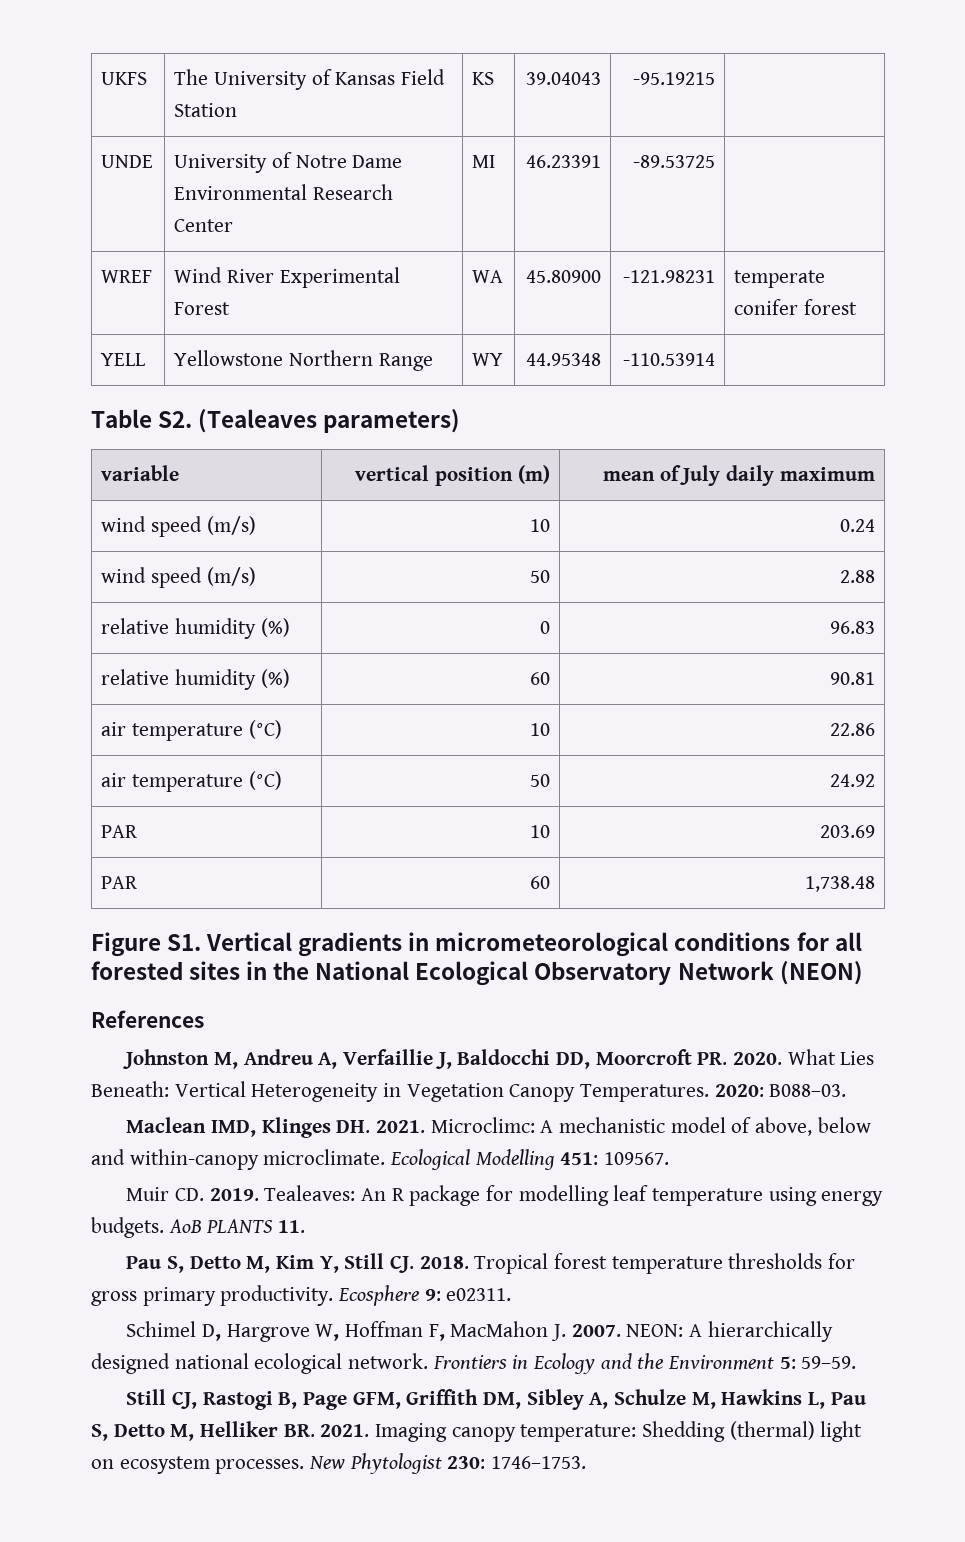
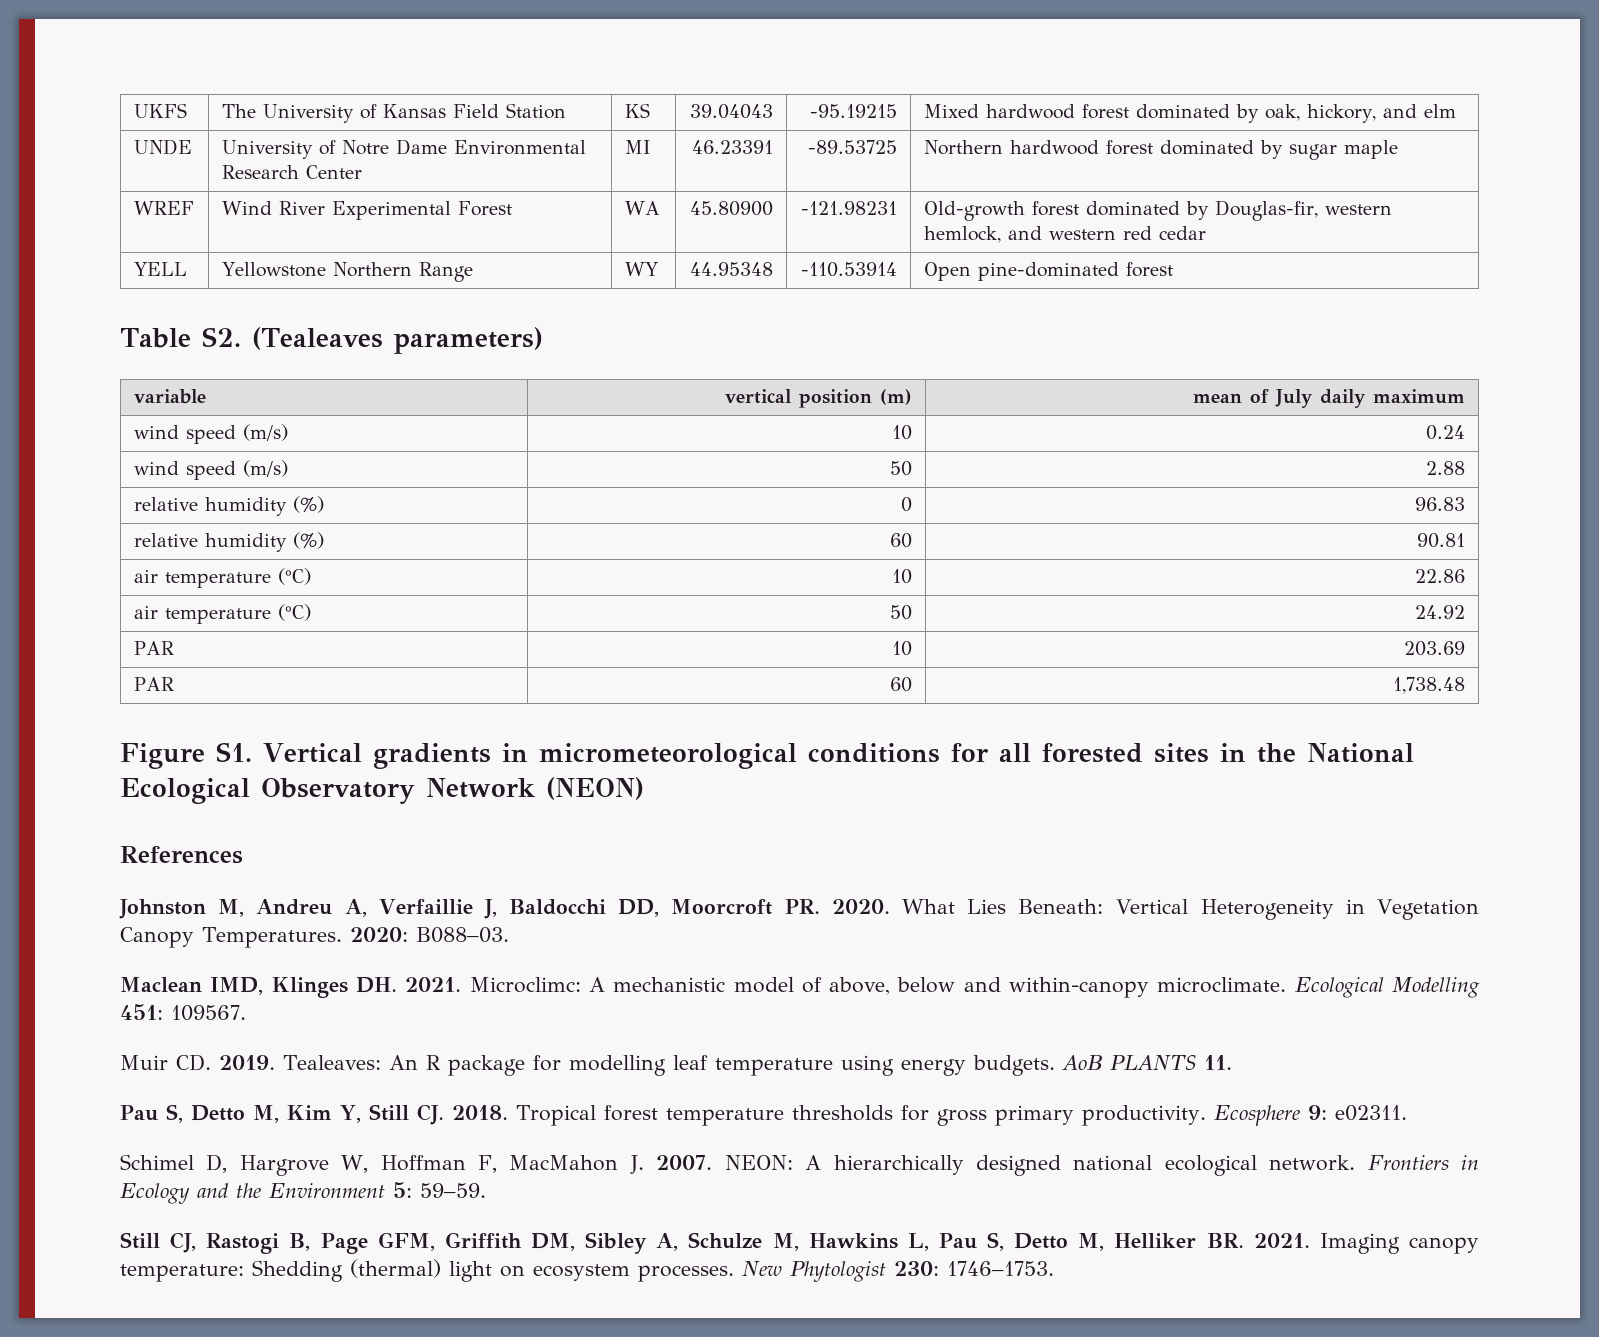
(715, 78) none -> [923,104,1456,123] Mixed hardwood forest dominated by oak, hickory, and elm
(715, 161) none -> [923,140,1398,160] Northern hardwood forest dominated by sugar maple
[734,270,826,288] [734,299,857,315] temperate conifer forest -> [923,200,1392,221] [923,226,1206,243] Old-growth forest dominated by Douglas-fir, western hemlock, and western red cedar
(715, 359) none -> [923,262,1173,281] Open pine-dominated forest

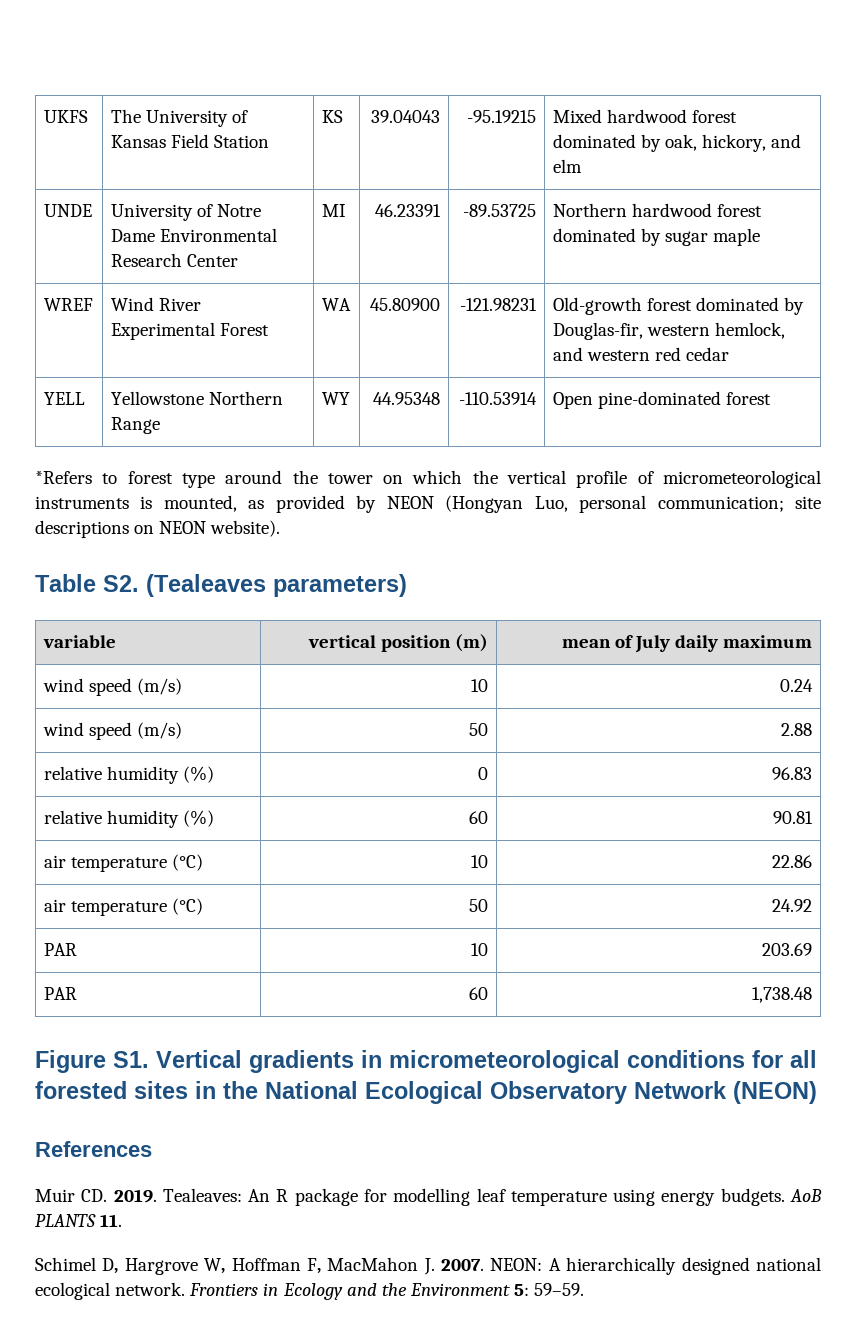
(1173, 269) none -> [35,470,821,488] [35,495,822,513] [35,520,281,538] // *Refers to forest type around the tower on which the vertical profile of micrometeorological instruments is mounted, as provided by NEON (Hongyan Luo, personal communication; site descriptions on NEON website).
[119,899,1480,920] [120,927,509,948] [120,977,1480,998] [120,1004,246,1021] // Johnston M, Andreu A, Verfaillie J, Baldocchi DD, Moorcroft PR. 2020. What Lies Beneath: Vertical Heterogeneity in Vegetation Canopy Temperatures. 2020: B088–03. // Maclean IMD, Klinges DH. 2021. Microclimc: A mechanistic model of above, below and within-canopy microclimate. Ecological Modelling 451: 109567. -> (152, 1149) none
[120,1104,1407,1126] // Pau S, Detto M, Kim Y, Still CJ. 2018. Tropical forest temperature thresholds for gross primary productivity. Ecosphere 9: e02311. -> (123, 1220) none
[120,1232,1479,1254] [120,1259,1054,1282] // Still CJ, Rastogi B, Page GFM, Griffith DM, Sibley A, Schulze M, Hawkins L, Pau S, Detto M, Helliker BR. 2021. Imaging canopy temperature: Shedding (thermal) light on ecosystem processes. New Phytologist 230: 1746–1753. -> (585, 1289) none

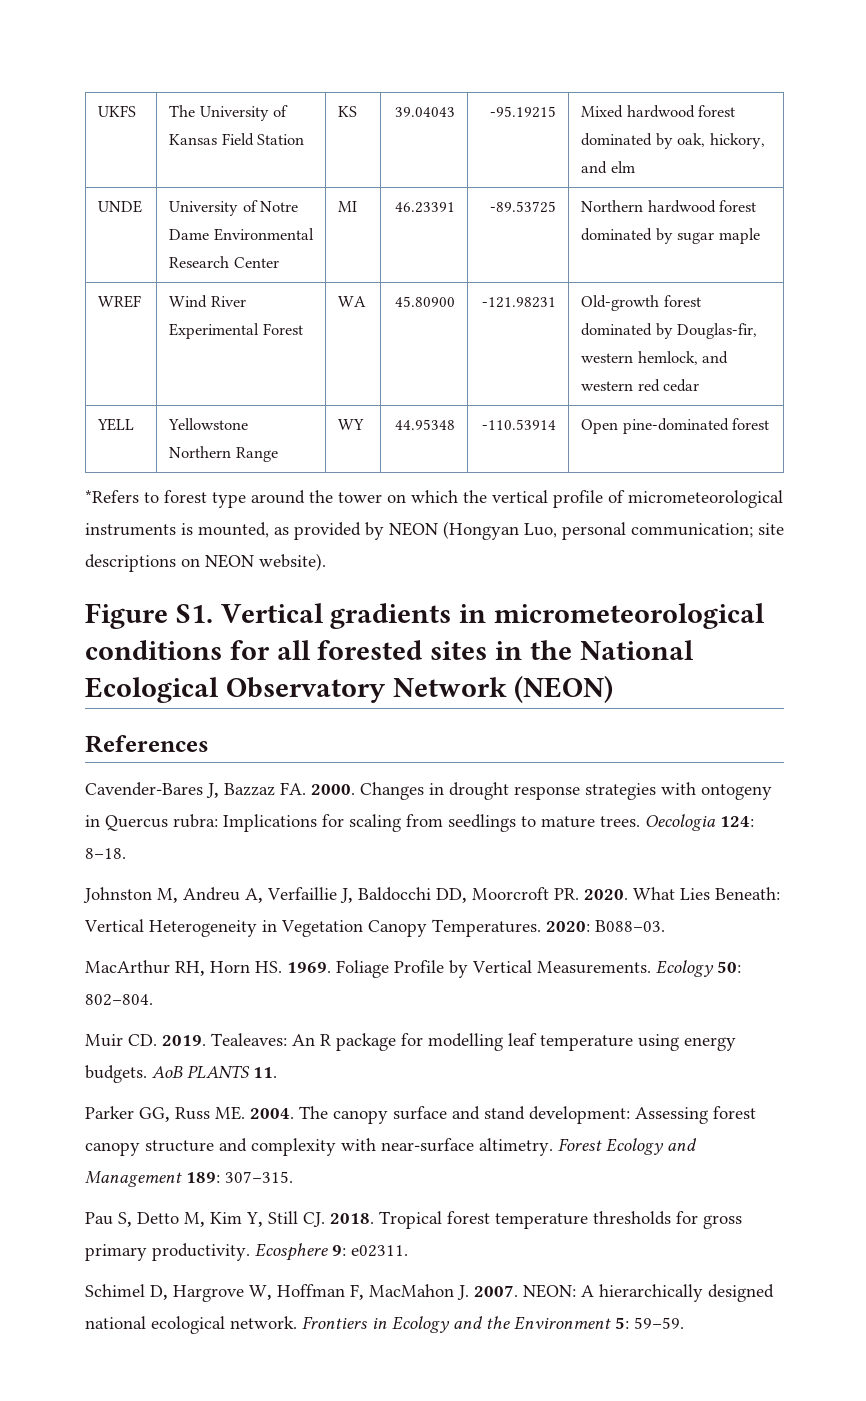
[35,574,407,597] [42,635,116,648] [307,634,489,652] [561,635,813,653] [42,678,183,696] [471,679,489,692] [780,679,814,692] [42,722,183,740] [469,723,489,736] [781,723,813,736] [43,766,215,784] [478,767,489,780] [772,767,813,780] [43,810,215,828] [469,811,489,824] [773,811,814,824] [43,854,204,872] [471,855,489,868] [772,855,813,868] [43,898,204,916] [469,899,489,912] [772,899,813,912] [43,943,77,956] [471,943,489,956] [762,943,813,956] [43,987,77,1000] [469,987,489,1000] [752,987,813,1003] // Table S2. (Tealeaves parameters) // variable | vertical position (m) | mean of July daily maximum // wind speed (m/s) | 10 | 0.24 // wind speed (m/s) | 50 | 2.88 // relative humidity (%) | 0 | 96.83 // relative humidity (%) | 60 | 90.81 // air temperature (°C) | 10 | 22.86 // air temperature (°C) | 50 | 24.92 // PAR | 10 | 203.69 // PAR | 60 | 1,738.48 -> (326, 562) none
(152, 1149) none -> [85,782,772,800] [85,814,754,832] [85,848,126,859] [83,887,780,903] [84,919,665,937] [85,960,741,978] [85,994,153,1006] // Cavender-Bares J, Bazzaz FA. 2000. Changes in drought response strategies with ontogeny in Quercus rubra: Implications for scaling from seedlings to mature trees. Oecologia 124: 8–18. // Johnston M, Andreu A, Verfaillie J, Baldocchi DD, Moorcroft PR. 2020. What Lies Beneath: Vertical Heterogeneity in Vegetation Canopy Temperatures. 2020: B088–03. // MacArthur RH, Horn HS. 1969. Foliage Profile by Vertical Measurements. Ecology 50: 802–804.
(123, 1220) none -> [85,1106,756,1124] [85,1138,697,1156] [85,1171,293,1187] [85,1211,742,1229] [85,1243,408,1261] // Parker GG, Russ ME. 2004. The canopy surface and stand development: Assessing forest canopy structure and complexity with near-surface altimetry. Forest Ecology and Management 189: 307–315. // Pau S, Detto M, Kim Y, Still CJ. 2018. Tropical forest temperature thresholds for gross primary productivity. Ecosphere 9: e02311.

